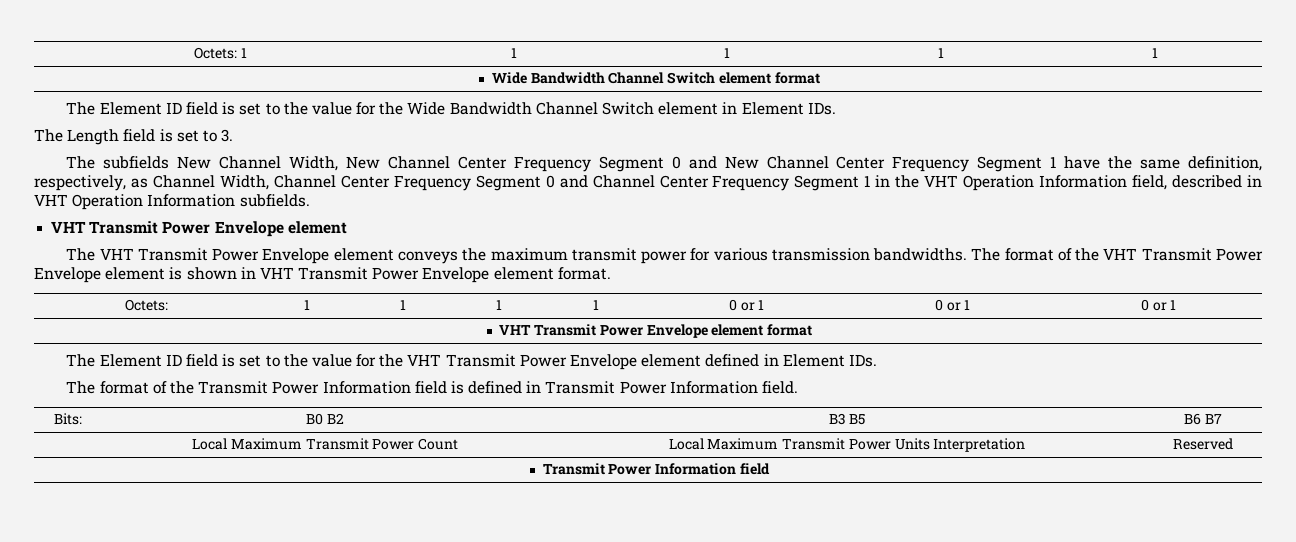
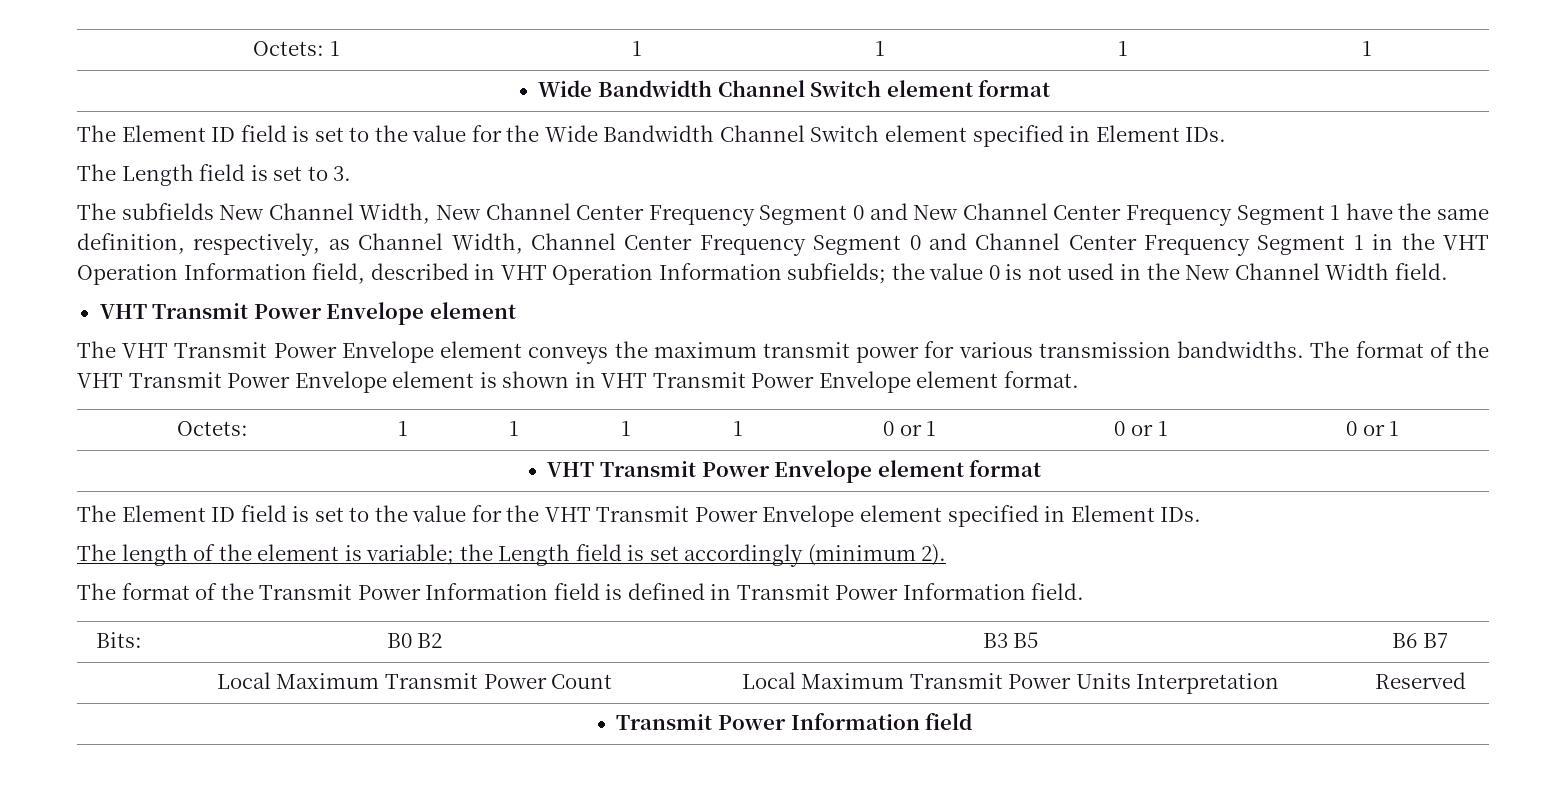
(719, 108) none -> [972,125,1064,147] specified
[239,194,310,207] subfields. -> [787,263,1448,284] subfields; the value 0 is not used in the New Channel Width field.
[705,354,877,367] defined in Element IDs. -> [947,505,1202,527] [77,544,947,567] specified in Element IDs. // The length of the element is variable; the Length field is set accordingly (minimum 2).

